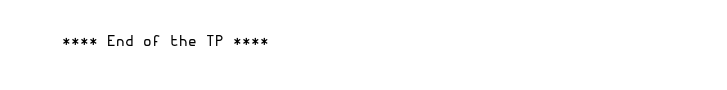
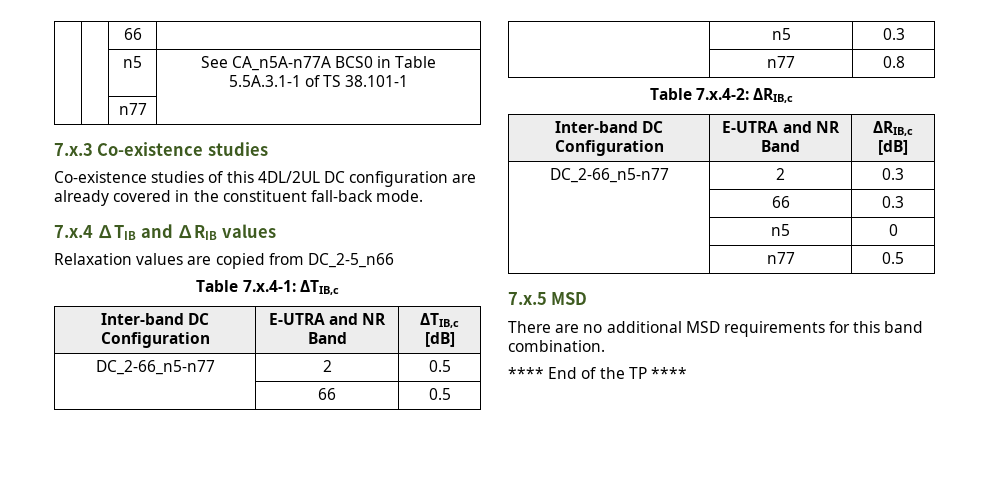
(62, 41) none -> [123,28,142,40] [123,56,142,68] [200,56,437,71] [228,75,409,87] [118,103,147,115] [54,142,268,156] [54,171,477,187] [54,190,424,206] [54,224,276,240] [54,253,394,269] [196,280,339,295] [100,313,210,325] [100,332,210,348] [268,313,387,325] [307,332,347,344] [420,313,459,328] [424,332,455,347] [95,360,215,375] [322,360,332,372] [428,360,451,372] [318,388,336,400] [428,388,451,400] [771,28,791,40] [882,28,905,40] [767,56,795,68] [882,56,905,68] [649,88,794,103] [554,121,664,133] [554,140,664,156] [722,121,840,133] [761,140,800,152] [873,121,913,136] [878,140,908,155] [549,168,669,183] [776,168,785,180] [882,168,904,180] [771,196,790,208] [882,196,904,208] [771,224,790,236] [888,224,898,236] [766,252,795,264] [882,252,904,264] [508,292,588,305] [508,321,924,337] [508,340,605,352] | | 66 | // | | n5 | See CA_n5A-n77A BCS0 in Table 5.5A.3.1-1 of TS 38.101-1 // | | n77 | // 7.x.3 Co-existence studies // Co-existence studies of this 4DL/2UL DC configuration are already covered in the constituent fall-back mode. // 7.x.4 ∆TIB and ∆RIB values // Relaxation values are copied from DC_2-5_n66 // Table 7.x.4-1: ΔTIB,c // Inter-band DC Configuration | E-UTRA and NR Band | ΔTIB,c [dB] // DC_2-66_n5-n77 | 2 | 0.5 // | 66 | 0.5 // | n5 | 0.3 // | n77 | 0.8 // Table 7.x.4-2: ΔRIB,c // Inter-band DC Configuration | E-UTRA and NR Band | ΔRIB,c [dB] // DC_2-66_n5-n77 | 2 | 0.3 // | 66 | 0.3 // | n5 | 0 // | n77 | 0.5 // 7.x.5 MSD // There are no additional MSD requirements for this band combination. //

